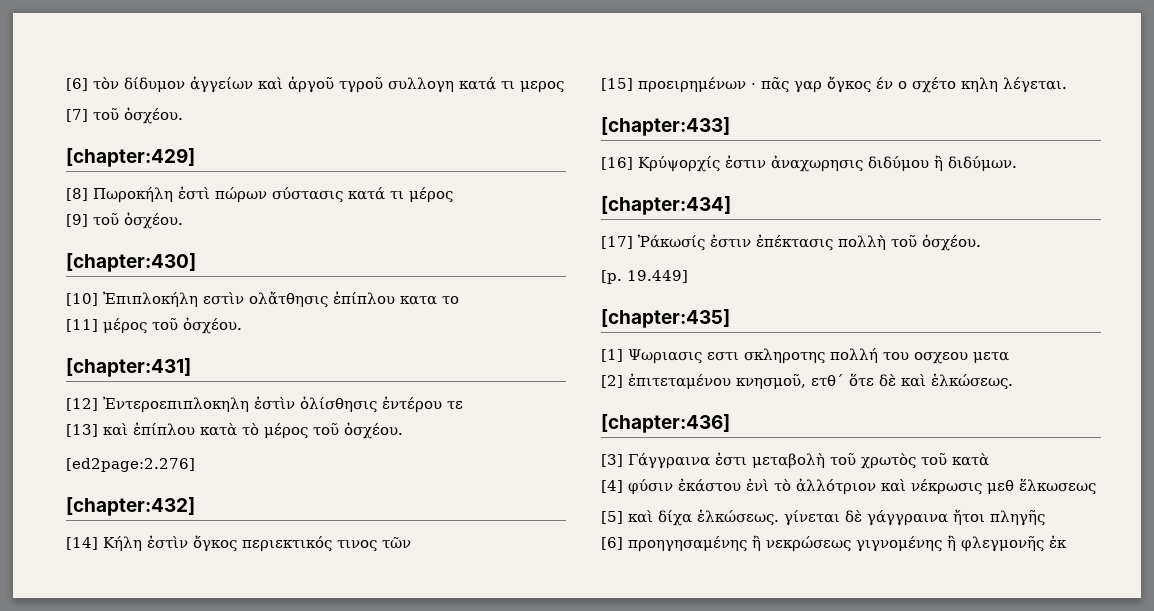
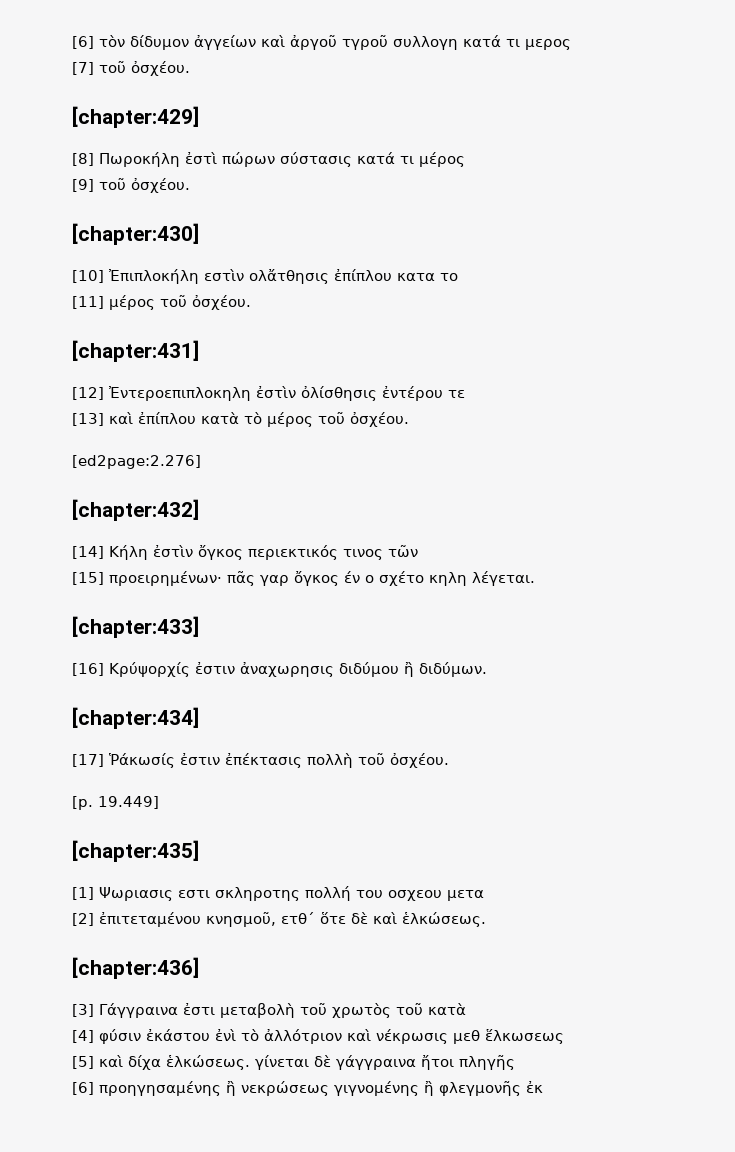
[638,77,756,93] προειρημένων · -> [109,571,222,586] προειρημένων·

